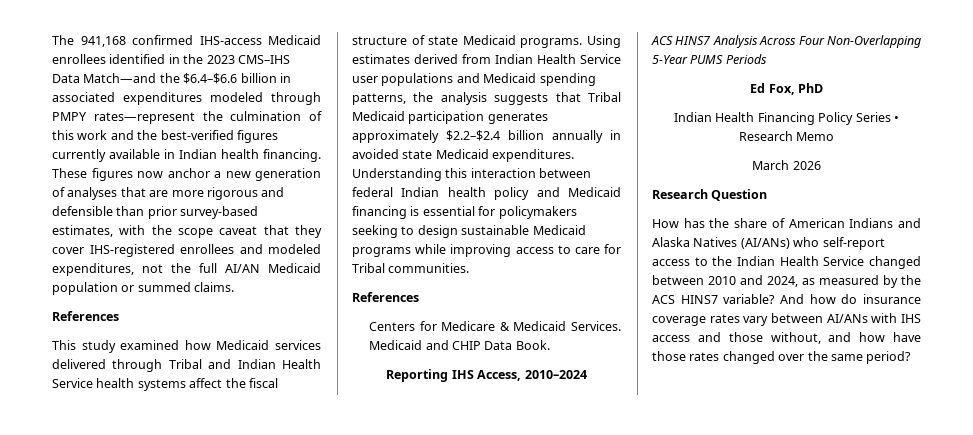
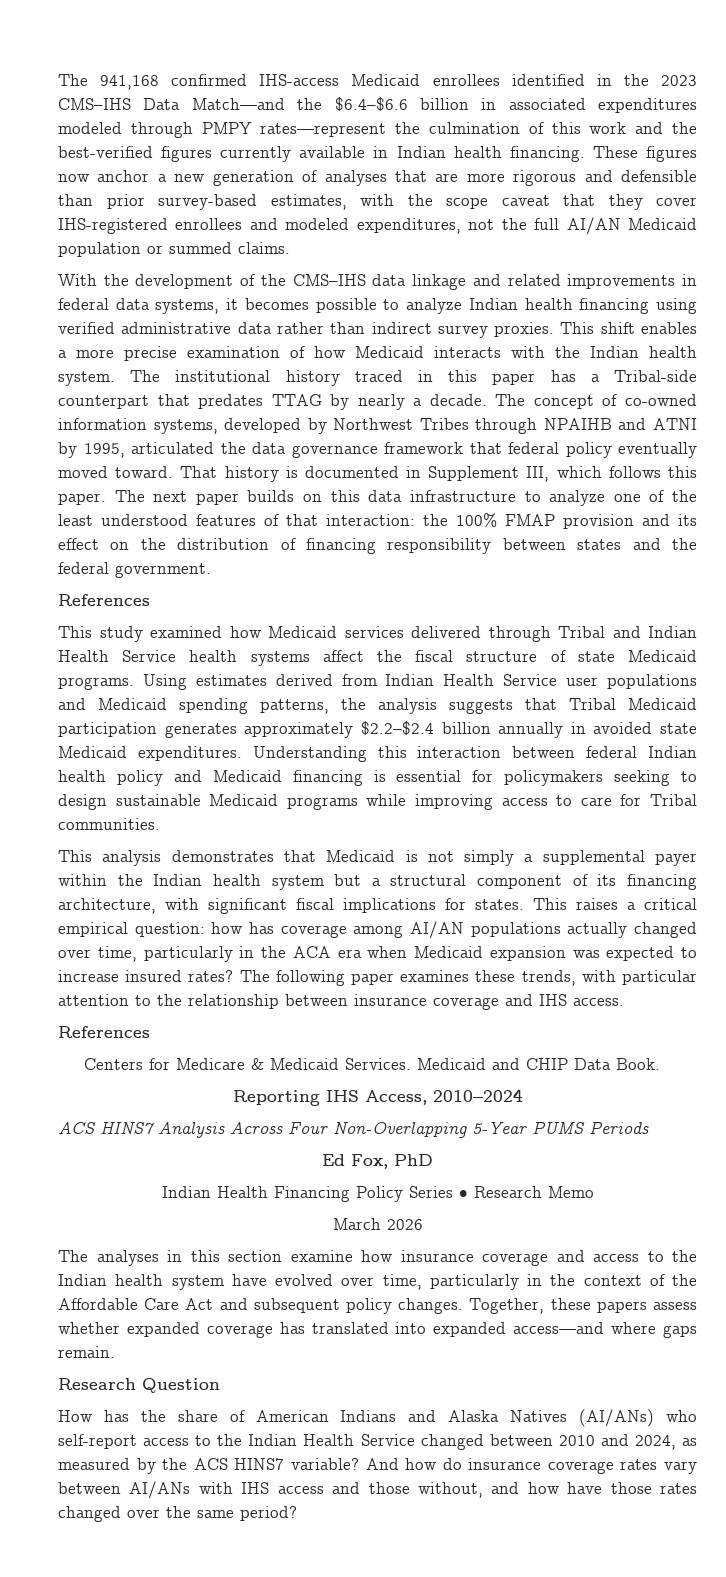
(235, 287) none -> [58,274,698,290] [58,298,698,314] [58,322,697,338] [58,346,697,361] [58,370,697,386] [58,394,697,410] [58,418,697,434] [58,442,697,458] [58,466,697,482] [58,490,698,506] [58,513,697,529] [58,538,697,554] [58,562,211,578] // With the development of the CMS–IHS data linkage and related improvements in federal data systems, it becomes possible to analyze Indian health financing using verified administrative data rather than indirect survey proxies. This shift enables a more precise examination of how Medicaid interacts with the Indian health system. The institutional history traced in this paper has a Tribal-side counterpart that predates TTAG by nearly a decade. The concept of co-owned information systems, developed by Northwest Tribes through NPAIHB and ATNI by 1995, articulated the data governance framework that federal policy eventually moved toward. That history is documented in Supplement III, which follows this paper. The next paper builds on this data infrastructure to analyze one of the least understood features of that interaction: the 100% FMAP provision and its effect on the distribution of financing responsibility between states and the federal government.
(470, 268) none -> [58,850,697,866] [58,874,697,890] [58,898,697,914] [58,921,697,939] [58,946,697,962] [58,970,697,986] [58,994,624,1010] // This analysis demonstrates that Medicaid is not simply a supplemental payer within the Indian health system but a structural component of its financing architecture, with significant fiscal implications for states. This raises a critical empirical question: how has coverage among AI/AN populations actually changed over time, particularly in the ACA era when Medicaid expansion was expected to increase insured rates? The following paper examines these trends, with particular attention to the relationship between insurance coverage and IHS access.
(821, 165) none -> [58,1250,697,1266] [58,1274,697,1290] [58,1298,697,1314] [58,1322,698,1338] [58,1346,115,1358] // The analyses in this section examine how insurance coverage and access to the Indian health system have evolved over time, particularly in the context of the Affordable Care Act and subsequent policy changes. Together, these papers assess whether expanded coverage has translated into expanded access—and where gaps remain.

